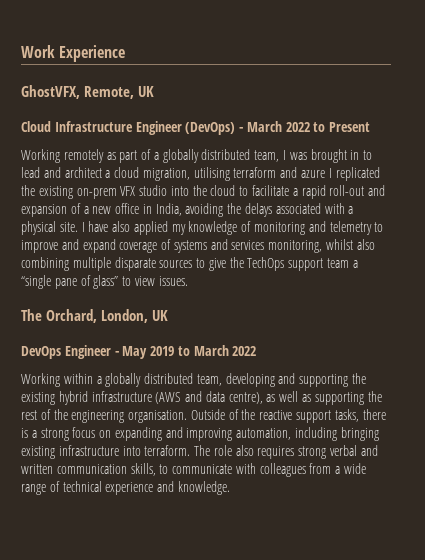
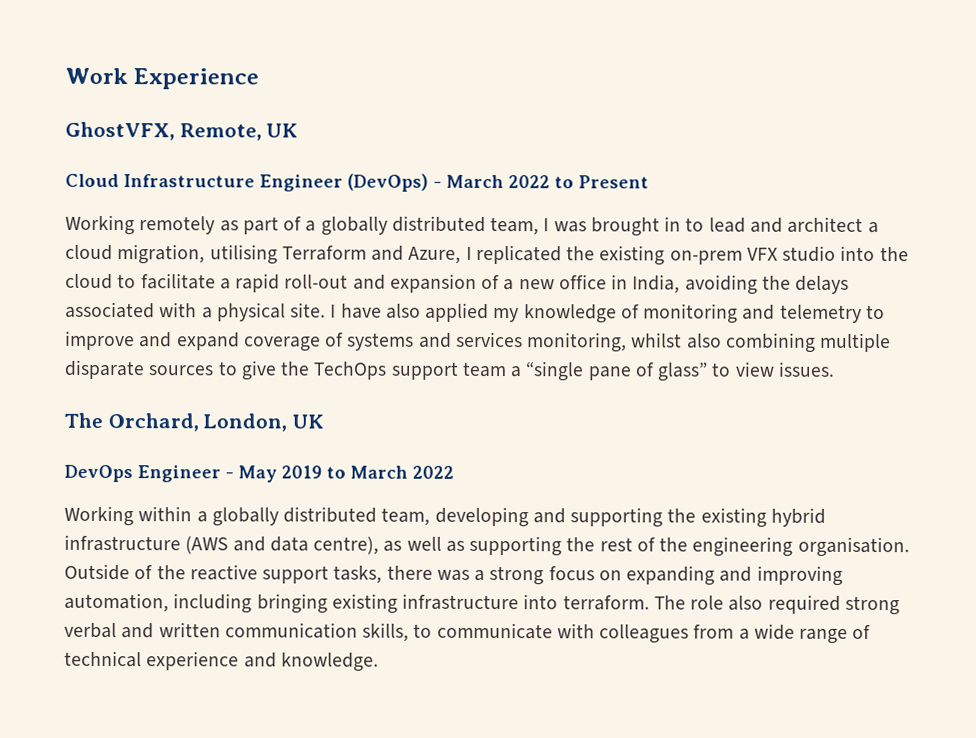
[233,167,326,178] terraform and azure -> [281,245,462,264] Terraform and Azure,
[21,428,28,438] is -> [436,569,470,581] was
[257,446,295,459] requires -> [767,594,841,614] required

